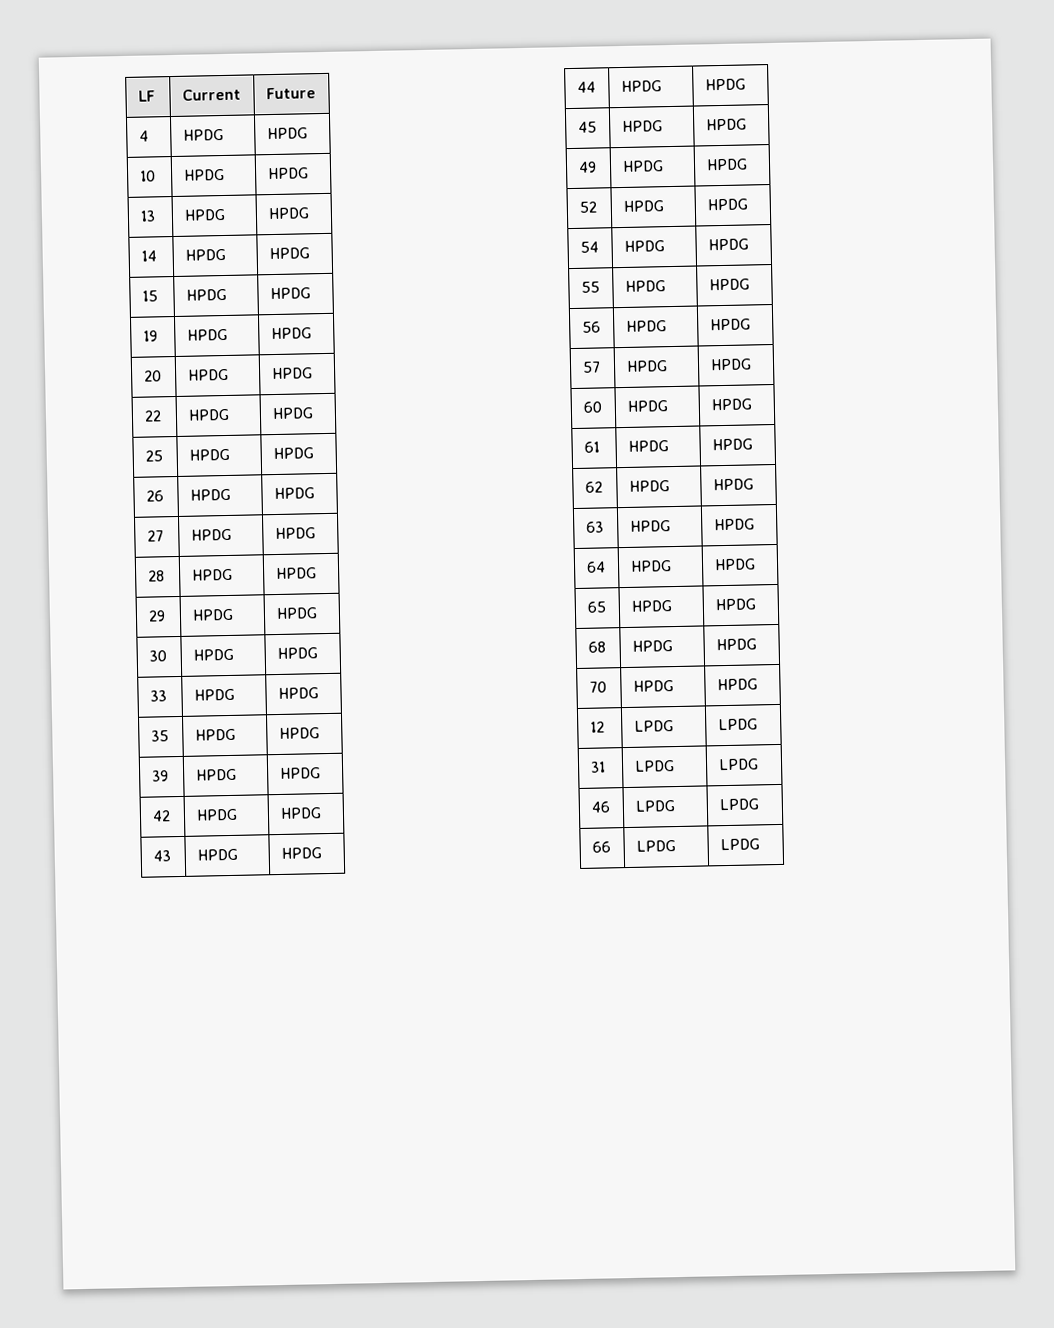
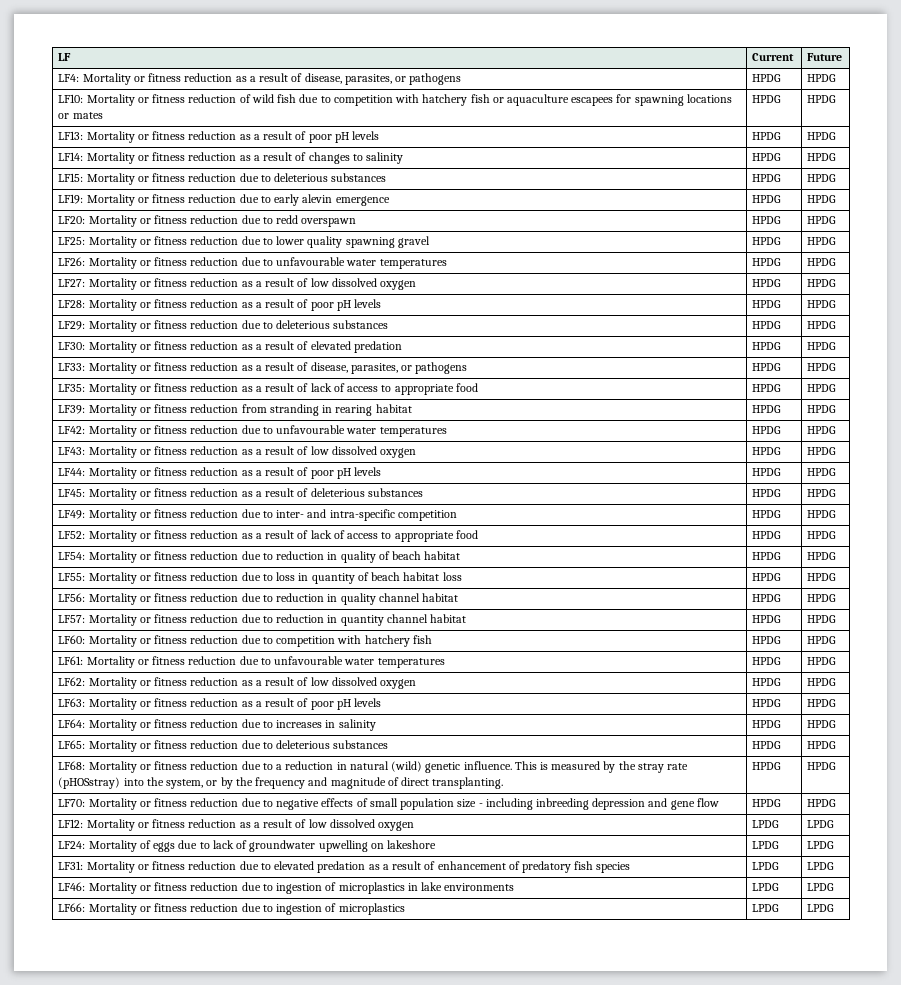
[138,130,149,142] [182,128,224,141] [266,127,308,140] [139,170,156,182] [183,168,225,181] [266,167,309,180] [139,210,156,222] [183,208,226,221] [267,207,310,220] [140,250,157,262] [184,248,226,261] [268,247,310,260] [141,290,158,302] [185,288,227,301] [269,287,311,300] [142,330,158,342] [186,328,228,341] [270,327,312,340] [143,370,162,382] [187,368,229,381] [271,367,313,380] [143,410,162,422] [187,408,230,421] [271,407,314,420] [144,450,163,462] [188,448,230,461] [272,447,314,460] [145,490,164,502] [189,488,231,501] [273,487,315,500] [146,530,164,542] [190,528,232,541] [274,527,316,540] [147,570,165,582] [191,568,233,581] [275,567,317,580] [147,610,166,622] [191,608,234,621] [275,607,318,620] [148,650,167,662] [192,648,234,661] [276,647,318,660] [149,690,167,702] [193,688,235,701] [277,687,319,700] [150,730,169,742] [194,728,236,741] [278,727,320,740] [151,770,169,782] [195,768,237,781] [279,767,321,779] [151,810,171,822] [195,808,238,821] [279,807,322,819] [152,850,171,862] [196,848,238,861] [280,847,322,859] [576,81,596,93] [620,80,662,93] [704,78,746,91] [577,121,597,133] [621,120,663,132] [705,118,747,131] [577,161,597,173] [621,160,664,172] [705,158,748,171] [578,201,597,213] [622,200,664,212] [706,198,748,211] [579,241,599,253] [623,240,665,252] [707,238,749,251] [580,281,600,293] [624,280,666,292] [708,278,750,291] [581,321,601,333] [625,320,667,332] [709,318,751,331] [581,361,601,373] [625,360,668,372] [709,358,752,371] [582,401,602,413] [626,400,668,412] [710,398,752,411] [583,441,600,453] [627,440,669,452] [711,438,753,451] [584,481,603,493] [628,480,670,492] [712,478,754,491] [585,521,604,533] [629,520,671,532] [713,518,755,531] [585,561,606,573] [629,560,672,572] [713,558,756,571] [586,601,606,613] [630,600,672,612] [714,598,756,611] [587,641,606,653] [631,640,673,652] [715,638,757,651] [588,681,607,693] [632,680,674,692] [716,678,758,691] [589,721,605,733] [633,720,674,732] [717,718,758,731] [589,761,606,773] [633,760,675,772] [717,758,759,771] [590,801,610,813] [634,800,675,812] [718,798,759,811] [591,841,611,853] 4 | HPDG | HPDG // 10 | HPDG | HPDG // 13 | HPDG | HPDG // 14 | HPDG | HPDG // 15 | HPDG | HPDG // 19 | HPDG | HPDG // 20 | HPDG | HPDG // 22 | HPDG | HPDG // 25 | HPDG | HPDG // 26 | HPDG | HPDG // 27 | HPDG | HPDG // 28 | HPDG | HPDG // 29 | HPDG | HPDG // 30 | HPDG | HPDG // 33 | HPDG | HPDG // 35 | HPDG | HPDG // 39 | HPDG | HPDG // 42 | HPDG | HPDG // 43 | HPDG | HPDG // 44 | HPDG | HPDG // 45 | HPDG | HPDG // 49 | HPDG | HPDG // 52 | HPDG | HPDG // 54 | HPDG | HPDG // 55 | HPDG | HPDG // 56 | HPDG | HPDG // 57 | HPDG | HPDG // 60 | HPDG | HPDG // 61 | HPDG | HPDG // 62 | HPDG | HPDG // 63 | HPDG | HPDG // 64 | HPDG | HPDG // 65 | HPDG | HPDG // 68 | HPDG | HPDG // 70 | HPDG | HPDG // 12 | LPDG | LPDG // 31 | LPDG | LPDG // 46 | LPDG | LPDG // 66 -> [58,73,462,85] [752,74,782,82] [807,74,837,82] [58,94,732,106] [58,112,103,119] [752,95,782,103] [807,95,837,103] [58,131,380,143] [752,132,782,140] [807,132,837,140] [58,152,404,164] [752,153,782,161] [807,153,837,161] [58,173,387,185] [752,174,782,182] [807,174,837,182] [58,194,390,206] [752,195,782,203] [807,195,837,203] [58,215,357,227] [752,216,782,224] [807,216,837,224] [58,236,430,248] [752,237,782,245] [807,237,837,245] [58,257,447,269] [752,258,782,266] [807,258,837,266] [58,278,417,290] [752,279,782,287] [807,279,837,287] [58,299,382,311] [752,300,782,308] [807,300,837,308] [58,320,389,332] [752,321,782,329] [807,321,837,329] [58,341,402,353] [752,342,782,350] [807,342,837,350] [58,362,468,374] [752,363,782,371] [807,363,837,371] [58,383,478,395] [752,384,782,392] [807,384,837,392] [58,404,412,416] [752,405,782,413] [807,405,837,413] [58,425,447,437] [752,426,782,434] [807,426,837,434] [58,446,417,458] [752,447,782,455] [807,447,837,455] [58,467,382,479] [752,468,782,476] [807,468,837,476] [58,488,423,500] [752,489,782,497] [807,489,837,497] [58,509,457,521] [752,510,782,518] [807,510,837,518] [58,530,478,542] [752,531,782,539] [807,531,837,539] [58,551,461,563] [752,552,782,560] [807,552,837,560] [58,572,462,584] [752,573,782,581] [807,573,837,581] [58,593,459,605] [752,594,782,602] [807,594,837,602] [58,614,467,626] [752,615,782,623] [807,615,837,623] [58,635,432,647] [752,636,782,644] [807,636,837,644] [58,656,445,668] [752,657,782,665] [807,657,837,665] [58,677,417,689] [752,678,782,686] [807,678,837,686] [58,698,382,710] [752,699,782,707] [807,699,837,707] [58,719,376,731] [752,720,782,728] [807,720,837,728] [58,740,389,752] [752,741,782,749] [807,741,837,749] [58,761,689,773] [58,777,504,789] [752,762,782,770] [807,762,837,770] [58,798,719,810] [752,799,782,807] [807,799,837,807] [58,819,415,831] [752,820,780,828] [807,820,835,828] [58,840,437,852] [752,841,780,849] [807,841,835,849] [58,861,631,873] [752,862,780,870] [807,862,835,870] [58,882,515,894] [752,883,780,891] [807,883,835,891] [58,903,405,915] LF4: Mortality or fitness reduction as a result of disease, parasites, or pathogens | HPDG | HPDG // LF10: Mortality or fitness reduction of wild fish due to competition with hatchery fish or aquaculture escapees for spawning locations or mates | HPDG | HPDG // LF13: Mortality or fitness reduction as a result of poor pH levels | HPDG | HPDG // LF14: Mortality or fitness reduction as a result of changes to salinity | HPDG | HPDG // LF15: Mortality or fitness reduction due to deleterious substances | HPDG | HPDG // LF19: Mortality or fitness reduction due to early alevin emergence | HPDG | HPDG // LF20: Mortality or fitness reduction due to redd overspawn | HPDG | HPDG // LF25: Mortality or fitness reduction due to lower quality spawning gravel | HPDG | HPDG // LF26: Mortality or fitness reduction due to unfavourable water temperatures | HPDG | HPDG // LF27: Mortality or fitness reduction as a result of low dissolved oxygen | HPDG | HPDG // LF28: Mortality or fitness reduction as a result of poor pH levels | HPDG | HPDG // LF29: Mortality or fitness reduction due to deleterious substances | HPDG | HPDG // LF30: Mortality or fitness reduction as a result of elevated predation | HPDG | HPDG // LF33: Mortality or fitness reduction as a result of disease, parasites, or pathogens | HPDG | HPDG // LF35: Mortality or fitness reduction as a result of lack of access to appropriate food | HPDG | HPDG // LF39: Mortality or fitness reduction from stranding in rearing habitat | HPDG | HPDG // LF42: Mortality or fitness reduction due to unfavourable water temperatures | HPDG | HPDG // LF43: Mortality or fitness reduction as a result of low dissolved oxygen | HPDG | HPDG // LF44: Mortality or fitness reduction as a result of poor pH levels | HPDG | HPDG // LF45: Mortality or fitness reduction as a result of deleterious substances | HPDG | HPDG // LF49: Mortality or fitness reduction due to inter- and intra-specific competition | HPDG | HPDG // LF52: Mortality or fitness reduction as a result of lack of access to appropriate food | HPDG | HPDG // LF54: Mortality or fitness reduction due to reduction in quality of beach habitat | HPDG | HPDG // LF55: Mortality or fitness reduction due to loss in quantity of beach habitat loss | HPDG | HPDG // LF56: Mortality or fitness reduction due to reduction in quality channel habitat | HPDG | HPDG // LF57: Mortality or fitness reduction due to reduction in quantity channel habitat | HPDG | HPDG // LF60: Mortality or fitness reduction due to competition with hatchery fish | HPDG | HPDG // LF61: Mortality or fitness reduction due to unfavourable water temperatures | HPDG | HPDG // LF62: Mortality or fitness reduction as a result of low dissolved oxygen | HPDG | HPDG // LF63: Mortality or fitness reduction as a result of poor pH levels | HPDG | HPDG // LF64: Mortality or fitness reduction due to increases in salinity | HPDG | HPDG // LF65: Mortality or fitness reduction due to deleterious substances | HPDG | HPDG // LF68: Mortality or fitness reduction due to a reduction in natural (wild) genetic influence. This is measured by the stray rate (pHOSstray) into the system, or by the frequency and magnitude of direct transplanting. | HPDG | HPDG // LF70: Mortality or fitness reduction due to negative effects of small population size - including inbreeding depression and gene flow | HPDG | HPDG // LF12: Mortality or fitness reduction as a result of low dissolved oxygen | LPDG | LPDG // LF24: Mortality of eggs due to lack of groundwater upwelling on lakeshore | LPDG | LPDG // LF31: Mortality or fitness reduction due to elevated predation as a result of enhancement of predatory fish species | LPDG | LPDG // LF46: Mortality or fitness reduction due to ingestion of microplastics in lake environments | LPDG | LPDG // LF66: Mortality or fitness reduction due to ingestion of microplastics

